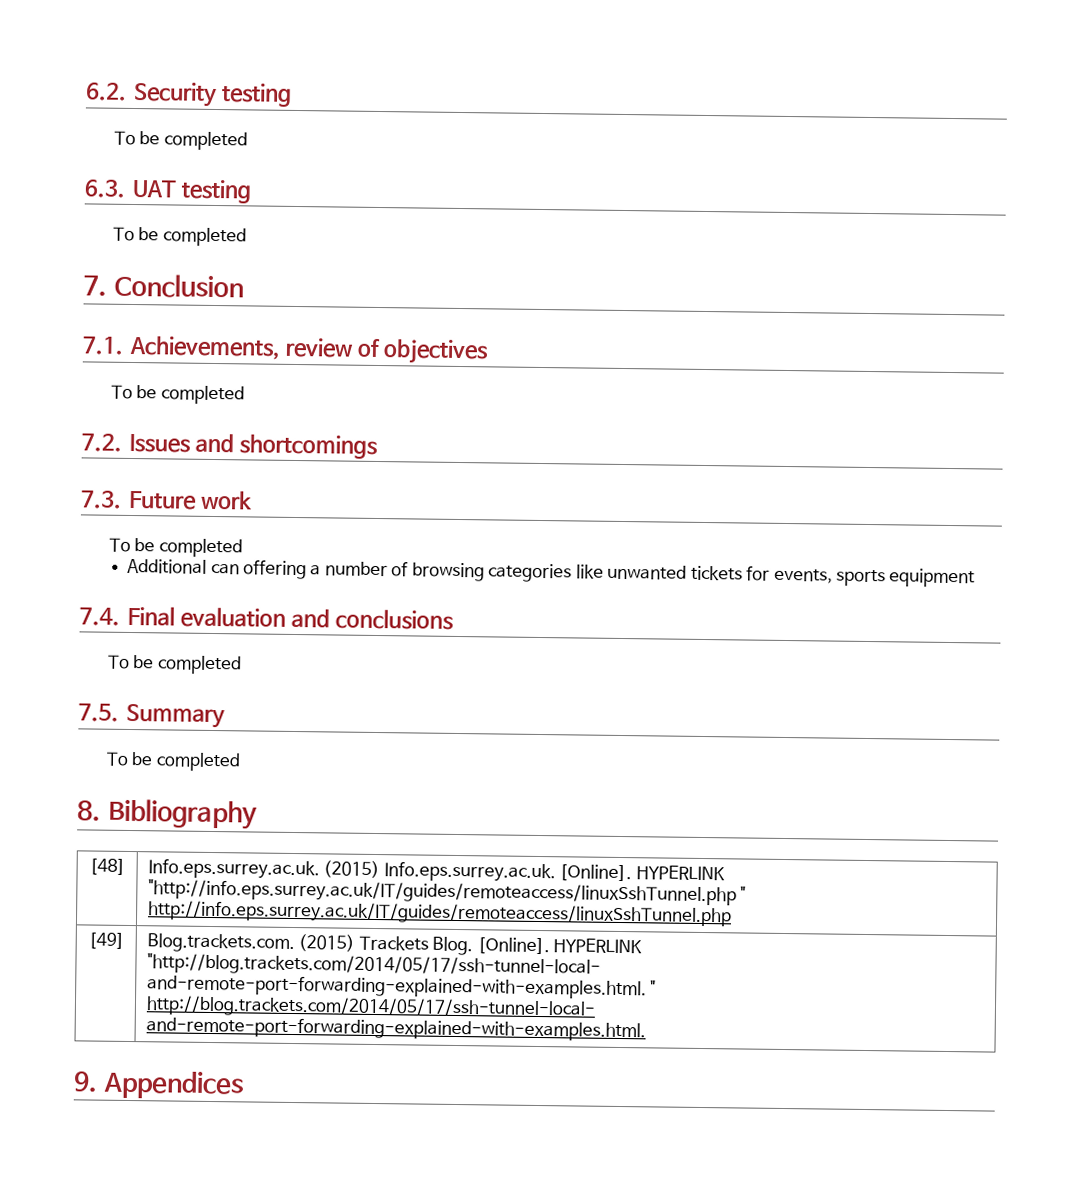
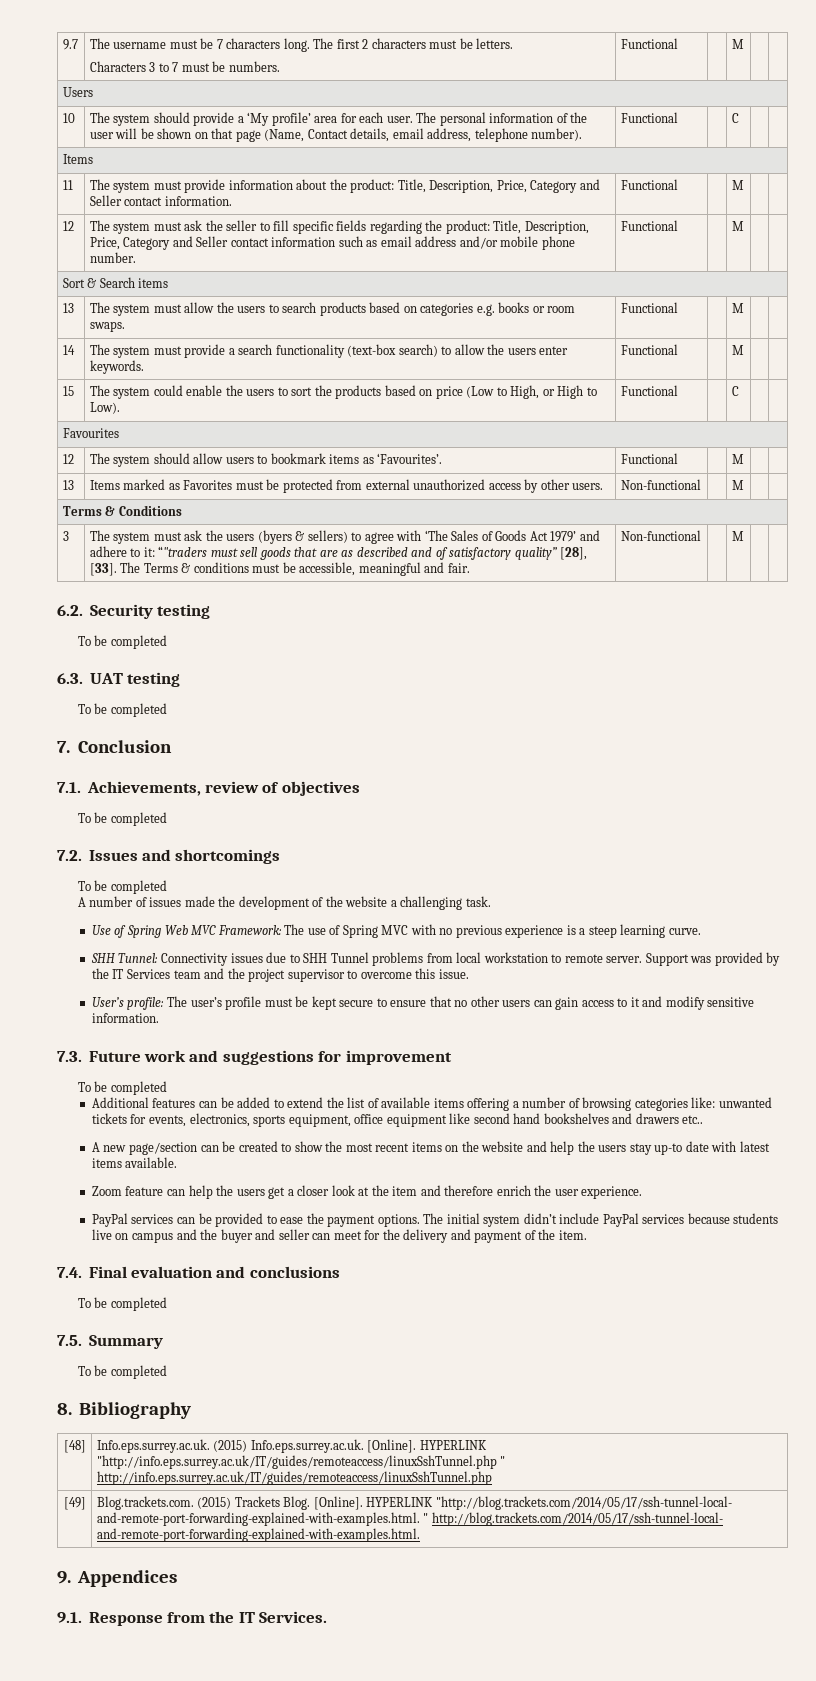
(86, 91) none -> [62,39,78,50] [89,38,514,52] [89,61,280,72] [620,38,678,49] [731,39,744,49] [62,87,93,97] [62,113,75,123] [89,112,588,126] [89,128,583,142] [620,112,678,123] [731,113,739,123] [62,154,93,164] [62,180,73,190] [89,179,600,193] [89,195,232,206] [620,179,678,190] [731,180,744,190] [62,221,74,231] [89,220,589,234] [89,236,575,250] [89,252,136,263] [620,220,678,231] [731,221,744,231] [62,277,169,288] [62,303,74,313] [89,302,576,316] [89,321,125,332] [620,302,678,313] [731,303,744,313] [62,345,75,355] [89,344,569,358] [89,360,144,374] [620,344,678,355] [731,345,744,355] [62,386,74,396] [89,385,598,399] [89,402,120,414] [620,385,678,396] [731,386,739,396] [62,428,119,438] [62,454,74,464] [89,453,443,467] [620,453,678,464] [731,454,744,464] [62,480,74,490] [89,479,604,493] [620,479,701,490] [731,480,744,490] [62,505,182,516] [62,531,69,541] [89,530,601,544] [89,546,588,560] [89,562,470,576] [620,530,701,541] [731,531,744,541] 9.7 | The username must be 7 characters long. The first 2 characters must be letters. // Characters 3 to 7 must be numbers. | Functional | | M | | // Users // 10 | The system should provide a ‘My profile’ area for each user. The personal information of the user will be shown on that page (Name, Contact details, email address, telephone number). | Functional | | C | | // Items // 11 | The system must provide information about the product: Title, Description, Price, Category and Seller contact information. | Functional | | M | | // 12 | The system must ask the seller to fill specific fields regarding the product: Title, Description, Price, Category and Seller contact information such as email address and/or mobile phone number. | Functional | | M | | // Sort & Search items // 13 | The system must allow the users to search products based on categories e.g. books or room swaps. | Functional | | M | | // 14 | The system must provide a search functionality (text-box search) to allow the users enter keywords. | Functional | | M | | // 15 | The system could enable the users to sort the products based on price (Low to High, or High to Low). | Functional | | C | | // Favourites // 12 | The system should allow users to bookmark items as ‘Favourites’. | Functional | | M | | // 13 | Items marked as Favorites must be protected from external unauthorized access by other users. | Non-functional | | M | | // Terms & Conditions // 3 | The system must ask the users (byers & sellers) to agree with ‘The Sales of Goods Act 1979’ and adhere to it: “"traders must sell goods that are as described and of satisfactory quality” [28], [33]. The Terms & conditions must be accessible, meaningful and fair. | Non-functional | | M | | //
(379, 447) none -> [77,880,167,894] [77,896,491,910] [91,924,701,938] [90,952,781,966] [91,968,469,982] [91,996,755,1010] [91,1013,159,1023] // To be completed // A number of issues made the development of the website a challenging task. // Use of Spring Web MVC Framework: The use of Spring MVC with no previous experience is a steep learning curve. // SHH Tunnel: Connectivity issues due to SHH Tunnel problems from local workstation to remote server. Support was provided by the IT Services team and the project supervisor to overcome this issue. // User’s profile: The user’s profile must be kept secure to ensure that no other users can gain access to it and modify sensitive information.
(254, 500) none -> [189,1050,452,1065] and suggestions for improvement
[210,562,240,575] can -> [152,1097,464,1108] features can be added to extend the list of available items
[575,564,604,579] like -> [691,1097,716,1108] like:
[836,568,976,588] sports equipment -> [189,1113,704,1127] [91,1141,770,1155] [91,1157,178,1168] [91,1185,643,1199] [91,1213,779,1227] [91,1229,587,1243] electronics, sports equipment, office equipment like second hand bookshelves and drawers etc.. // A new page/section can be created to show the most recent items on the website and help the users stay up-to date with latest items available. // Zoom feature can help the users get a closer look at the item and therefore enrich the user experience. // PayPal services can be provided to ease the payment options. The initial system didn’t include PayPal services because students live on campus and the buyer and seller can meet for the delivery and payment of the item.
(245, 1085) none -> [57,1611,328,1626] // 9.1. Response from the IT Services.

